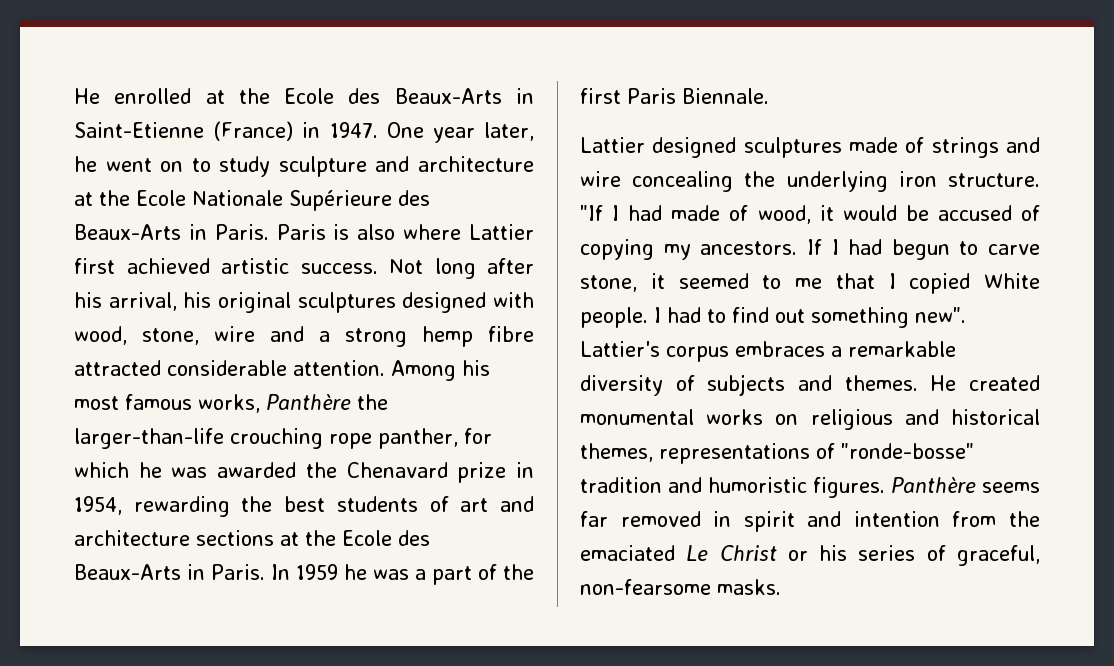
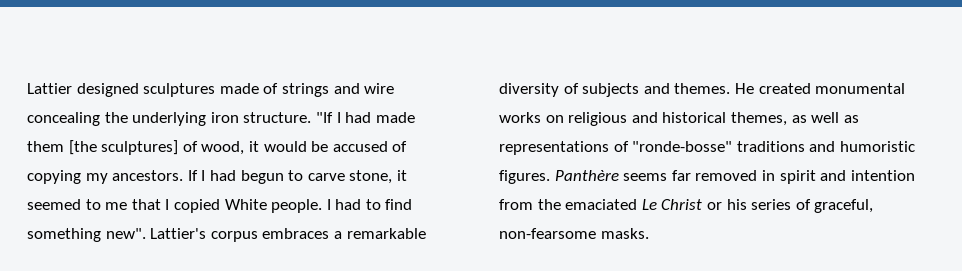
[74,88,534,104] [74,121,534,143] [74,156,534,177] [74,190,430,211] [74,224,534,240] [74,258,534,279] [74,292,534,313] [74,326,534,347] [74,360,490,381] [74,394,388,413] [74,428,492,449] [74,462,534,483] [74,496,534,517] [74,530,430,546] [74,564,534,585] [580,88,769,104] He enrolled at the Ecole des Beaux-Arts in Saint-Etienne (France) in 1947. One year later, he went on to study sculpture and architecture at the Ecole Nationale Supérieure des Beaux-Arts in Paris. Paris is also where Lattier first achieved artistic success. Not long after his arrival, his original sculptures designed with wood, stone, wire and a strong hemp fibre attracted considerable attention. Among his most famous works, Panthère the larger-than-life crouching rope panther, for which he was awarded the Chenavard prize in 1954, rewarding the best students of art and architecture sections at the Ecole des Beaux-Arts in Paris. In 1959 he was a part of the first Paris Biennale. // -> (27, 88) none
(721, 213) none -> [27,140,179,155] them [the sculptures]
[775,309,805,323] out -> (413, 204) none
(653, 452) none -> [791,112,859,123] as well as
[580,477,662,493] tradition -> [736,141,805,152] traditions

